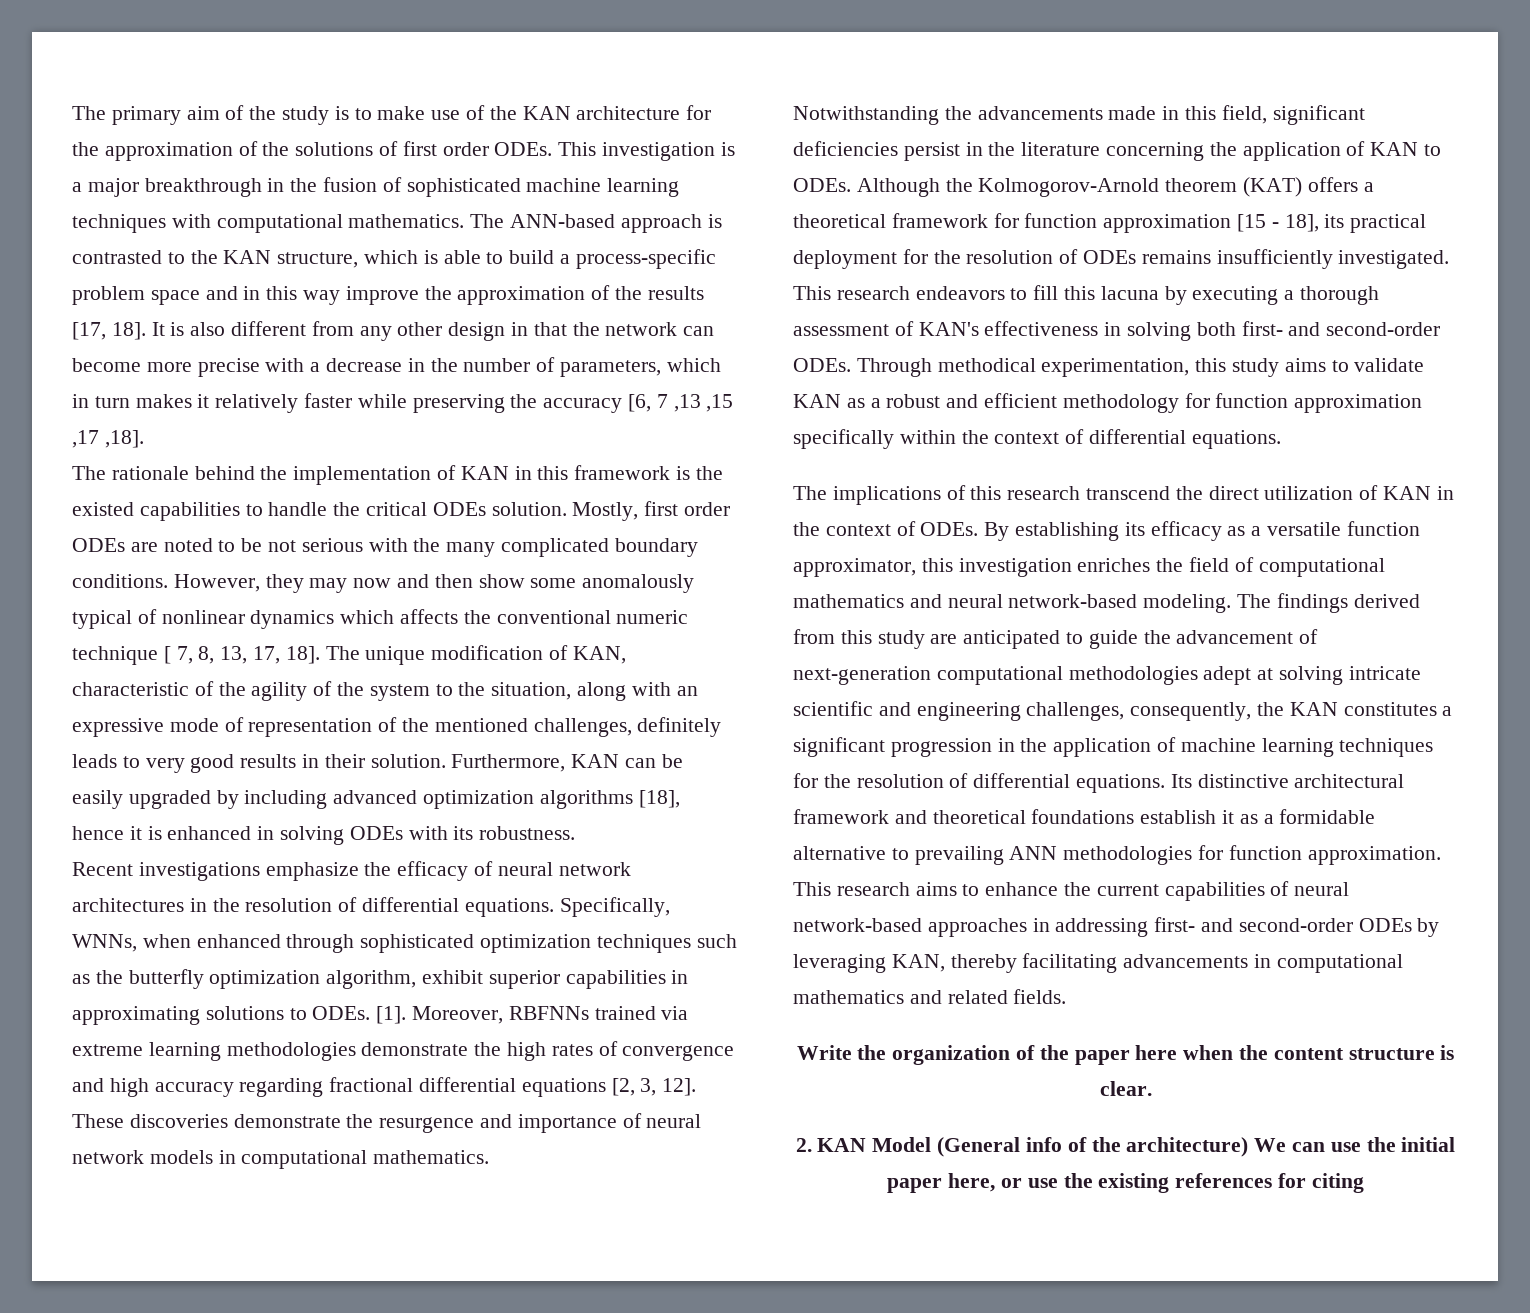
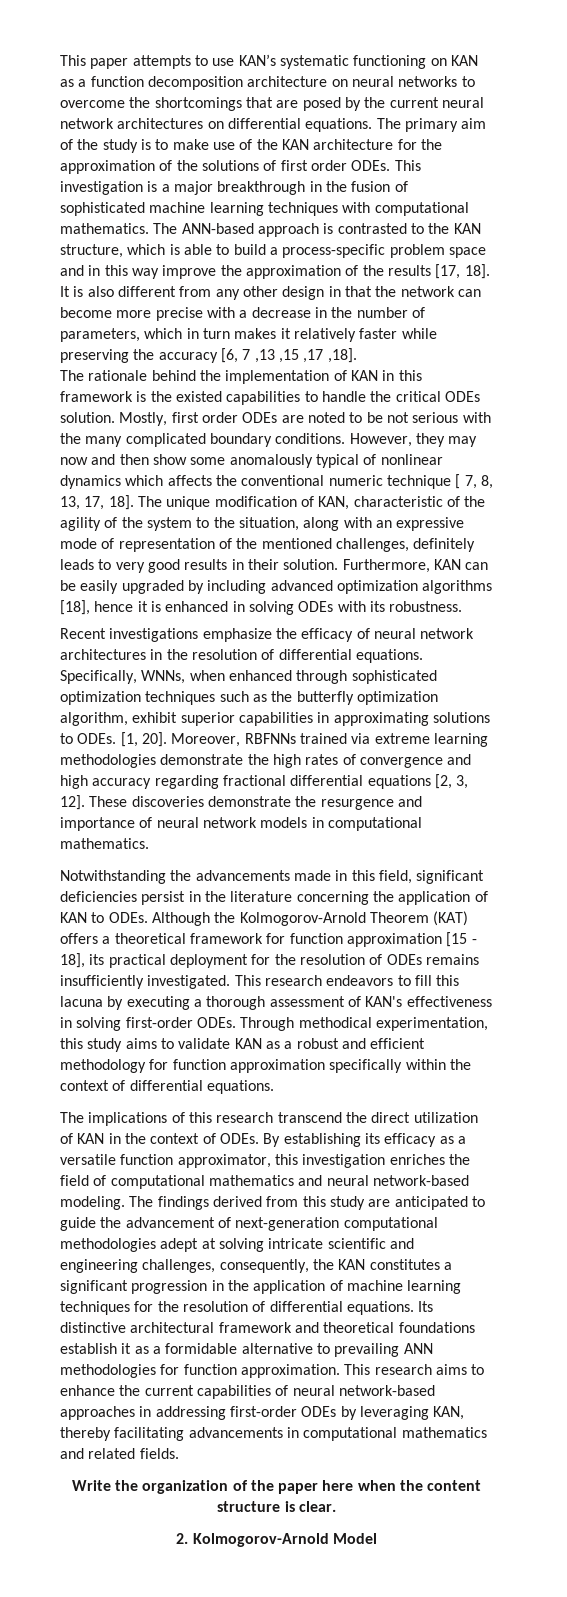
(72, 113) none -> [60,54,478,69] [60,76,475,90] [60,97,484,111] [60,118,373,132] This paper attempts to use KAN’s systematic functioning on KAN as a function decomposition architecture on neural networks to overcome the shortcomings that are posed by the current neural network architectures on differential equations.
[376,1006,407,1024] [1]. -> [120,732,167,747] [1, 20].
[1165,178,1238,192] theorem -> [369,912,429,923] Theorem
[1196,321,1441,336] both first- and second-order -> [125,1017,193,1028] first-order
[1154,917,1353,932] first- and second-order -> [229,1406,297,1417] first-order
[817,1137,1456,1157] [887,1173,1364,1193] KAN Model (General info of the architecture) We can use the initial paper here, or use the existing references for citing -> [192,1533,377,1547] Kolmogorov-Arnold Model

